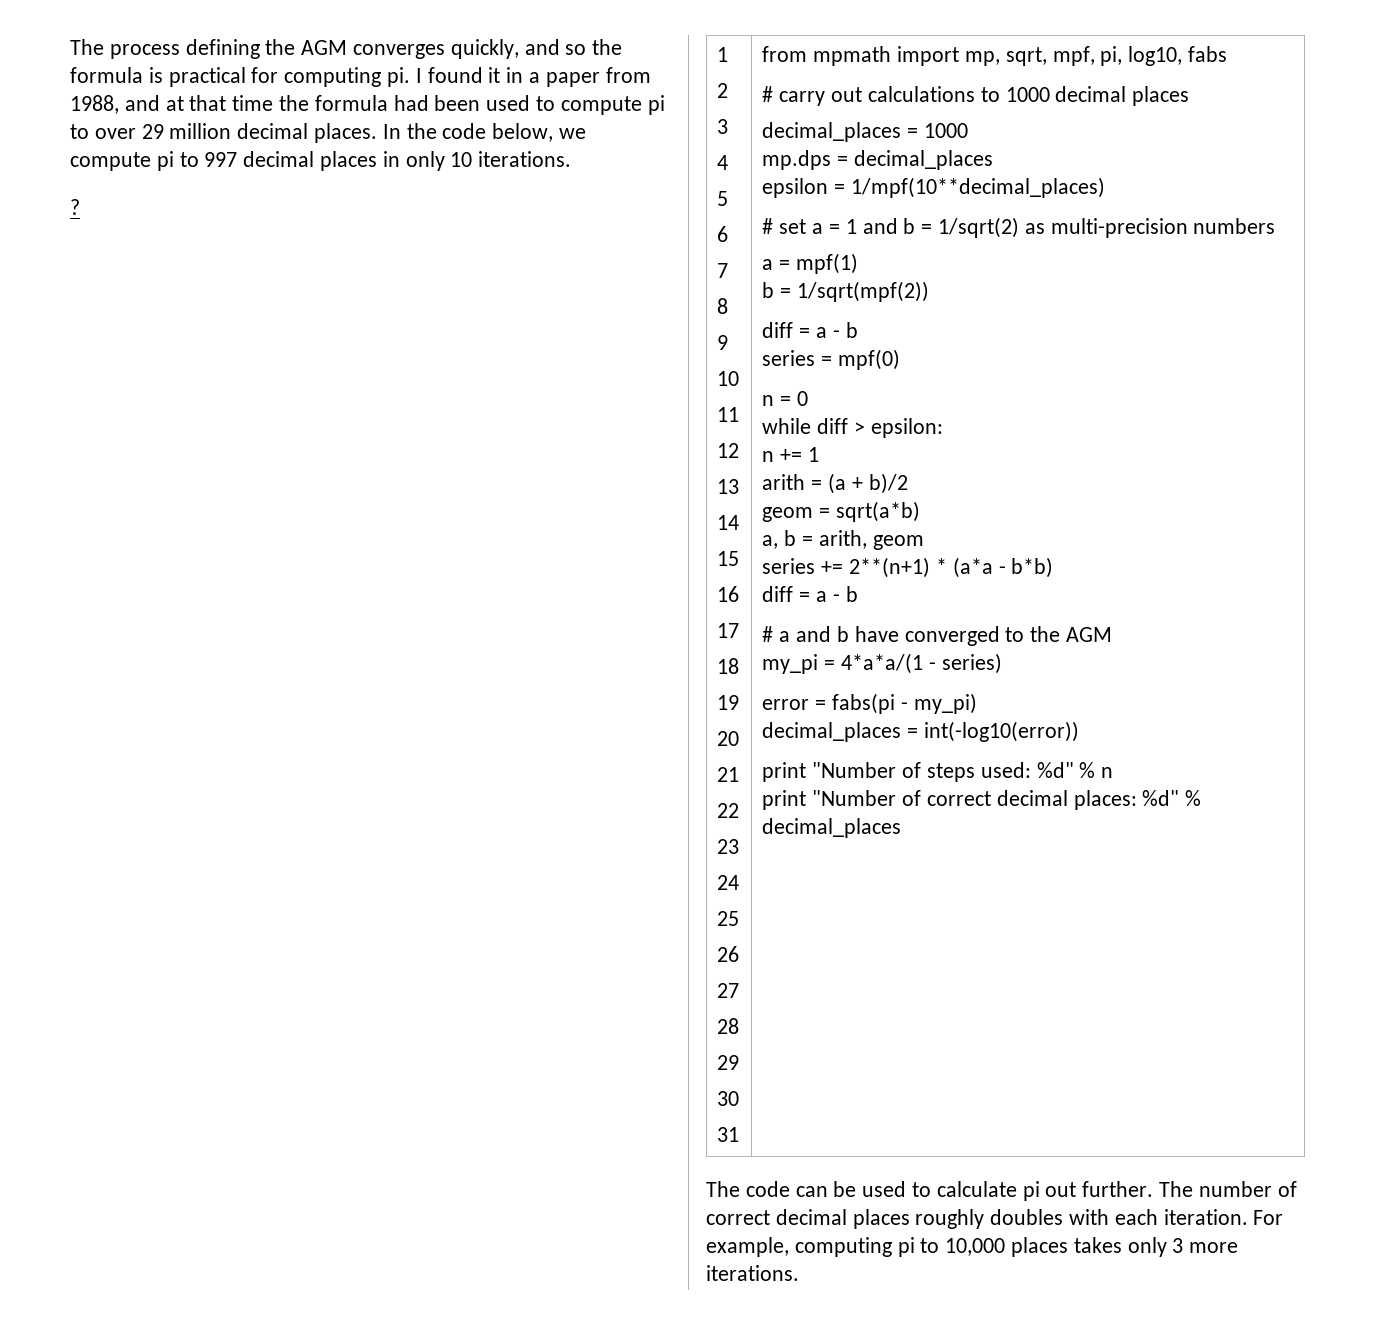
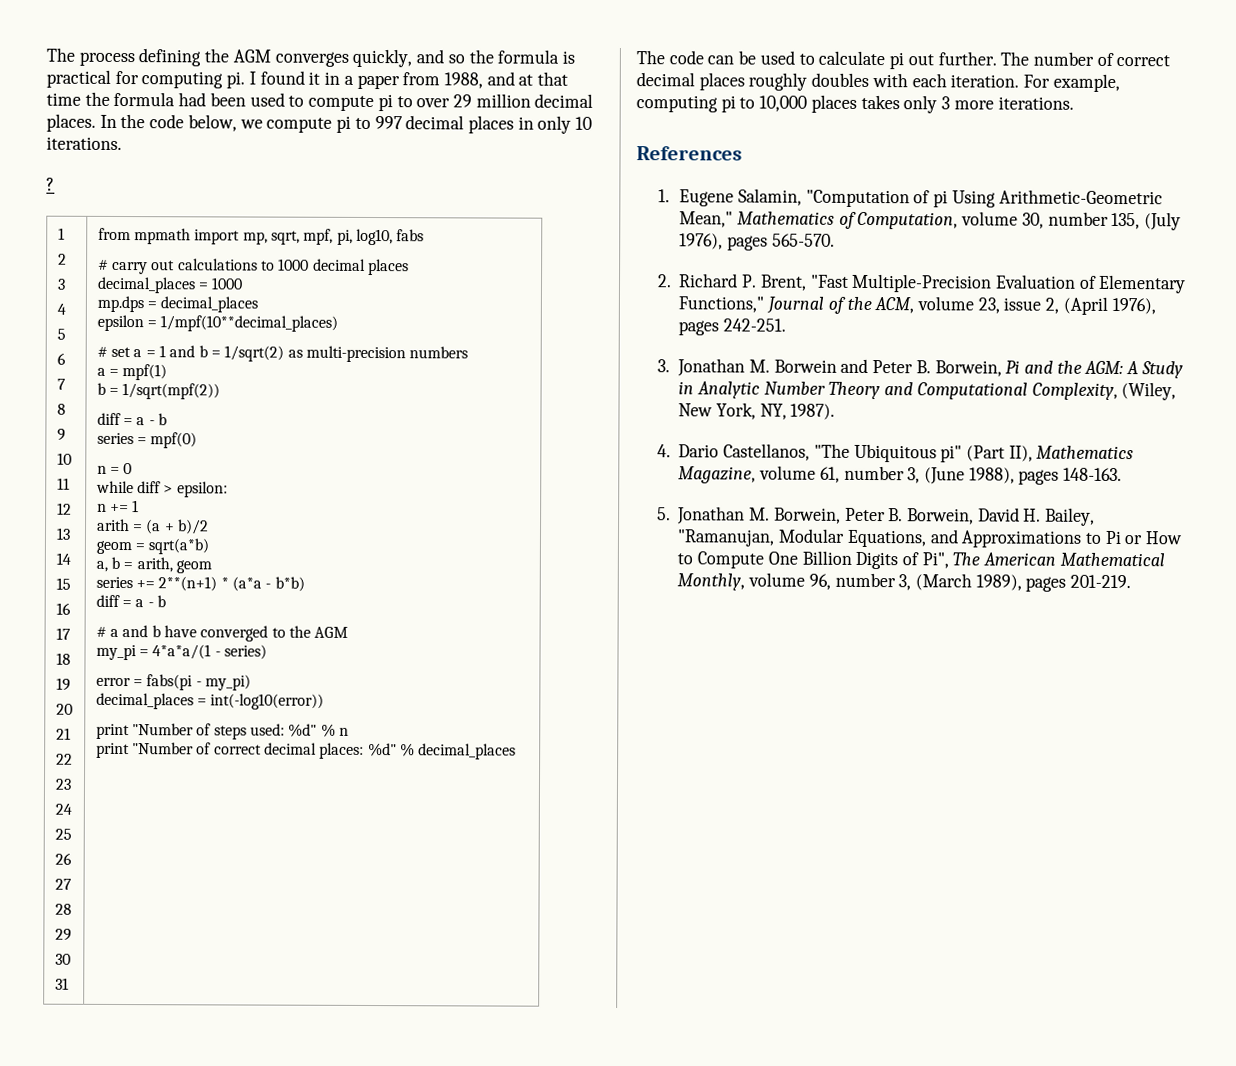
(799, 1273) none -> [636,146,742,161] [657,188,1163,208] [679,211,1181,231] [679,233,835,251] [656,273,1187,294] [678,296,1156,315] [678,318,787,336] [656,358,1183,379] [678,381,1177,401] [678,402,836,420] [656,443,1135,463] [678,465,1123,485] [656,506,1096,526] [677,528,1184,548] [677,550,1165,570] [677,572,1132,592] // References // 1. Eugene Salamin, "Computation of pi Using Arithmetic-Geometric Mean," Mathematics of Computation, volume 30, number 135, (July 1976), pages 565-570. // 2. Richard P. Brent, "Fast Multiple-Precision Evaluation of Elementary Functions," Journal of the ACM, volume 23, issue 2, (April 1976), pages 242-251. // 3. Jonathan M. Borwein and Peter B. Borwein, Pi and the AGM: A Study in Analytic Number Theory and Computational Complexity, (Wiley, New York, NY, 1987). // 4. Dario Castellanos, "The Ubiquitous pi" (Part II), Mathematics Magazine, volume 61, number 3, (June 1988), pages 148-163. // 5. Jonathan M. Borwein, Peter B. Borwein, David H. Bailey, "Ramanujan, Modular Equations, and Approximations to Pi or How to Compute One Billion Digits of Pi", The American Mathematical Monthly, volume 96, number 3, (March 1989), pages 201-219.

